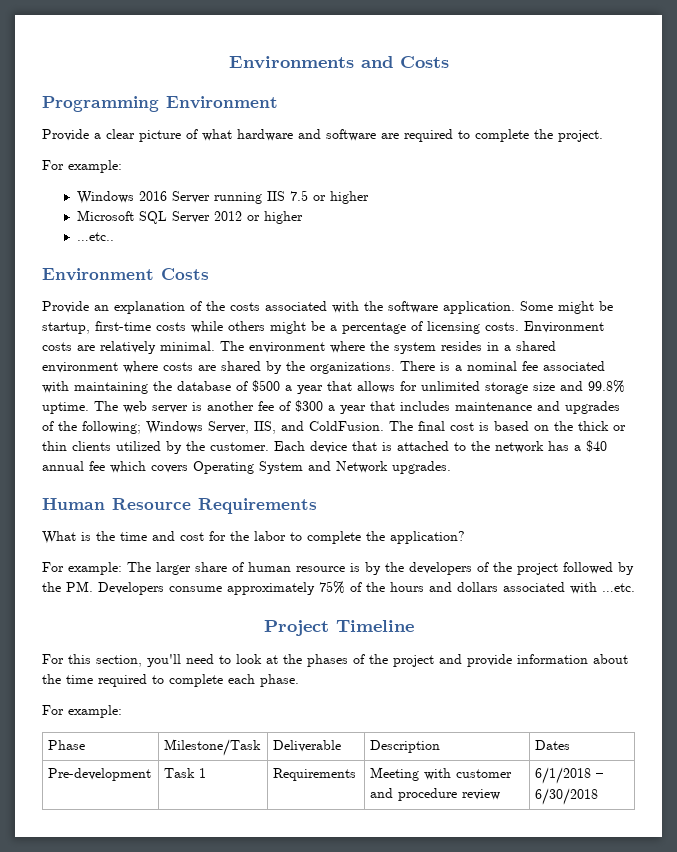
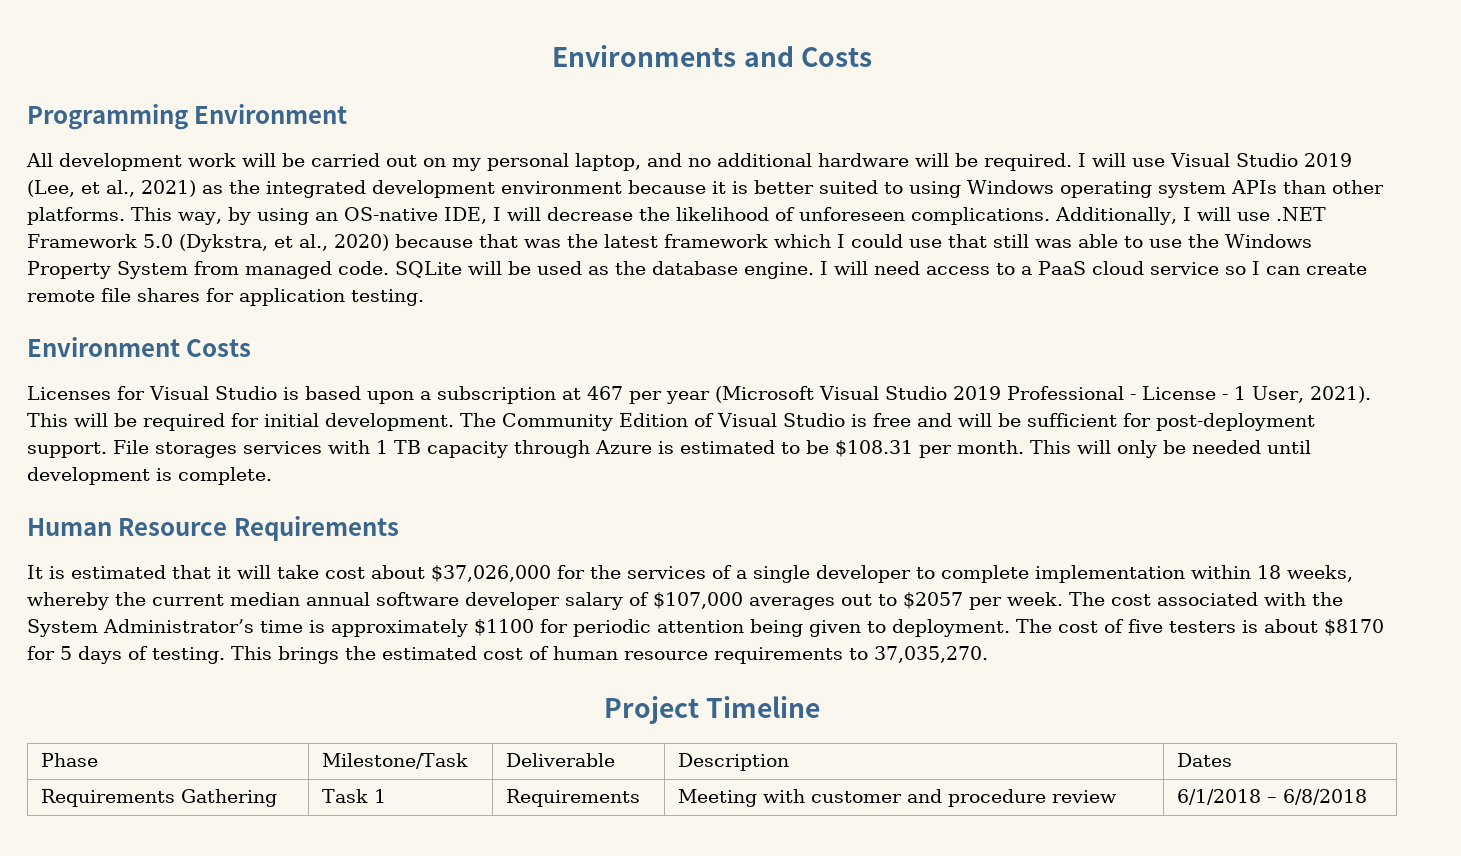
[42,129,603,142] [42,160,122,173] [76,190,369,204] [76,210,303,224] [76,232,114,241] [42,268,209,281] [42,301,613,314] [42,321,604,334] [42,341,556,354] [42,361,605,374] [42,380,625,394] [42,400,620,414] [42,421,626,434] [42,440,607,454] [42,461,451,474] [42,498,317,514] [42,531,465,544] [42,562,634,575] [42,581,635,595] [263,620,414,636] [42,654,628,667] [42,674,299,687] [42,705,122,718] Provide a clear picture of what hardware and software are required to complete the project. // For example: // Windows 2016 Server running IIS 7.5 or higher // Microsoft SQL Server 2012 or higher // …etc.. // Environment Costs // Provide an explanation of the costs associated with the software application. Some might be startup, first-time costs while others might be a percentage of licensing costs. Environment costs are relatively minimal. The environment where the system resides in a shared environment where costs are shared by the organizations. There is a nominal fee associated with maintaining the database of $500 a year that allows for unlimited storage size and 99.8% uptime. The web server is another fee of $300 a year that includes maintenance and upgrades of the following; Windows Server, IIS, and ColdFusion. The final cost is based on the thick or thin clients utilized by the customer. Each device that is attached to the network has a $40 annual fee which covers Operating System and Network upgrades. // Human Resource Requirements // What is the time and cost for the labor to complete the application? // For example: The larger share of human resource is by the developers of the project followed by the PM. Developers consume approximately 75% of the hours and dollars associated with …etc. // Project Timeline // For this section, you'll need to look at the phases of the project and provide information about the time required to complete each phase. // For example: -> [26,153,1352,171] [27,180,1384,198] [27,207,1326,225] [27,234,1312,252] [27,261,1367,279] [27,288,424,306] [27,337,252,357] [27,386,1371,404] [27,413,1315,431] [27,440,1311,458] [27,467,272,485] [27,516,399,541] [27,565,1353,583] [27,592,1343,610] [27,619,1384,637] [27,646,988,664] [603,696,821,724] All development work will be carried out on my personal laptop, and no additional hardware will be required. I will use Visual Studio 2019 (Lee, et al., 2021) as the integrated development environment because it is better suited to using Windows operating system APIs than other platforms. This way, by using an OS-native IDE, I will decrease the likelihood of unforeseen complications. Additionally, I will use .NET Framework 5.0 (Dykstra, et al., 2020) because that was the latest framework which I could use that still was able to use the Windows Property System from managed code. SQLite will be used as the database engine. I will need access to a PaaS cloud service so I can create remote file shares for application testing. // Environment Costs // Licenses for Visual Studio is based upon a subscription at 467 per year (Microsoft Visual Studio 2019 Professional - License - 1 User, 2021). This will be required for initial development. The Community Edition of Visual Studio is free and will be sufficient for post-deployment support. File storages services with 1 TB capacity through Azure is estimated to be $108.31 per month. This will only be needed until development is complete. // Human Resource Requirements // It is estimated that it will take cost about $37,026,000 for the services of a single developer to complete implementation within 18 weeks, whereby the current median annual software developer salary of $107,000 averages out to $2057 per week. The cost associated with the System Administrator’s time is approximately $1100 for periodic attention being given to deployment. The cost of five testers is about $8170 for 5 days of testing. This brings the estimated cost of human resource requirements to 37,035,270. // Project Timeline
[48,768,152,781] Pre-development -> [40,789,277,807] Requirements Gathering
[535,788,599,805] 6/30/2018 -> [1282,789,1367,805] 6/8/2018

